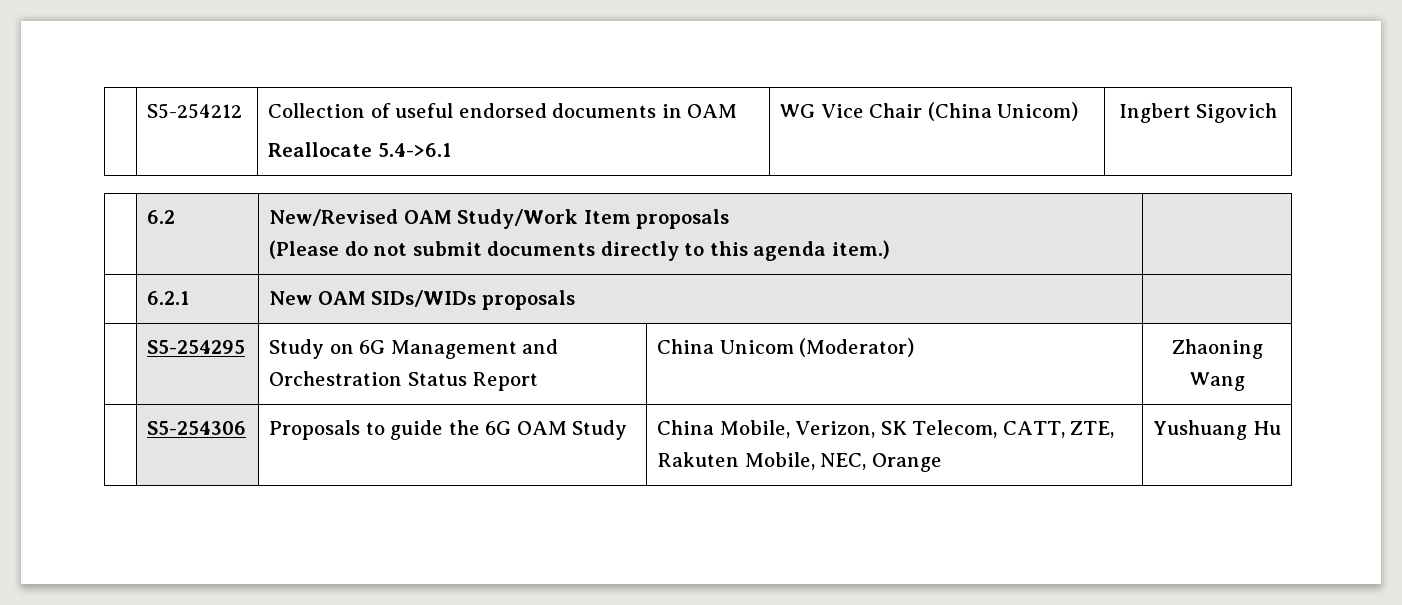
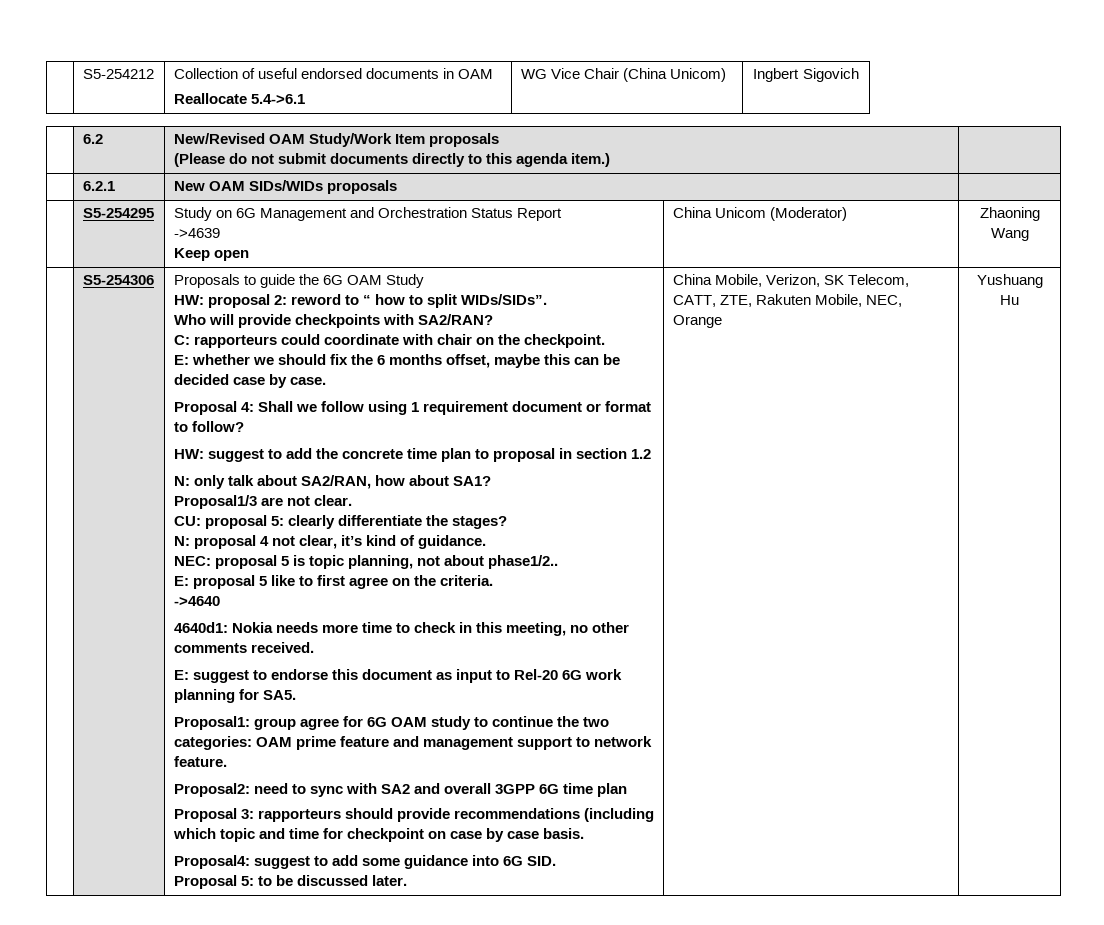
(539, 381) none -> [173,228,220,238] [173,248,249,261] // ->4639 // Keep open
(628, 430) none -> [173,294,548,308] [173,314,494,328] [173,334,606,348] [173,354,621,368] [173,374,326,388] [173,401,652,415] [173,421,244,432] [173,448,652,462] [173,475,492,489] [173,495,352,509] [173,515,508,529] [173,535,487,549] [173,555,559,569] [173,575,494,589] [173,596,220,606] [173,622,630,636] [173,642,314,653] [173,669,623,683] [173,689,296,703] [173,716,610,730] [173,736,653,750] [173,756,227,767] [173,783,628,797] [173,808,655,822] [172,828,585,842] [173,855,557,869] [173,875,408,889] // HW: proposal 2: reword to “ how to split WIDs/SIDs”. // Who will provide checkpoints with SA2/RAN? // C: rapporteurs could coordinate with chair on the checkpoint. // E: whether we should fix the 6 months offset, maybe this can be decided case by case. // Proposal 4: Shall we follow using 1 requirement document or format to follow? // HW: suggest to add the concrete time plan to proposal in section 1.2 // N: only talk about SA2/RAN, how about SA1? // Proposal1/3 are not clear. // CU: proposal 5: clearly differentiate the stages? // N: proposal 4 not clear, it’s kind of guidance. // NEC: proposal 5 is topic planning, not about phase1/2.. // E: proposal 5 like to first agree on the criteria. // ->4640 // 4640d1: Nokia needs more time to check in this meeting, no other comments received. // E: suggest to endorse this document as input to Rel-20 6G work planning for SA5. // Proposal1: group agree for 6G OAM study to continue the two categories: OAM prime feature and management support to network feature. // Proposal2: need to sync with SA2 and overall 3GPP 6G time plan // Proposal 3: rapporteurs should provide recommendations (including which topic and time for checkpoint on case by case basis. // Proposal4: suggest to add some guidance into 6G SID. // Proposal 5: to be discussed later.

